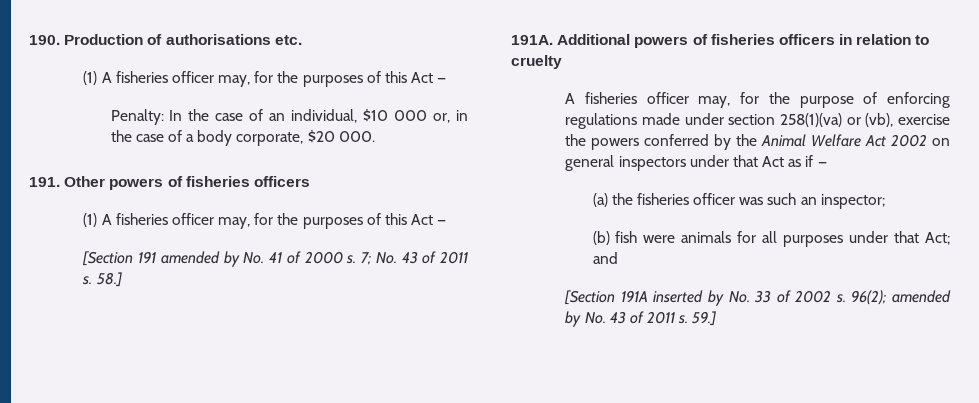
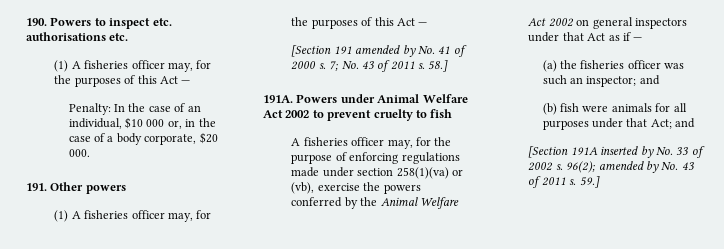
[64,34,163,45] Production of -> [50,17,172,29] Powers to inspect etc.
[167,176,310,187] of fisheries officers -> (126, 189) none
[557,34,930,48] Additional powers of fisheries officers in relation to -> [296,94,468,103] [263,110,372,121] Powers under Animal Welfare Act 2002 to prevent
(562, 62) none -> [415,109,453,118] to fish
(885, 201) none -> [639,75,660,85] and

